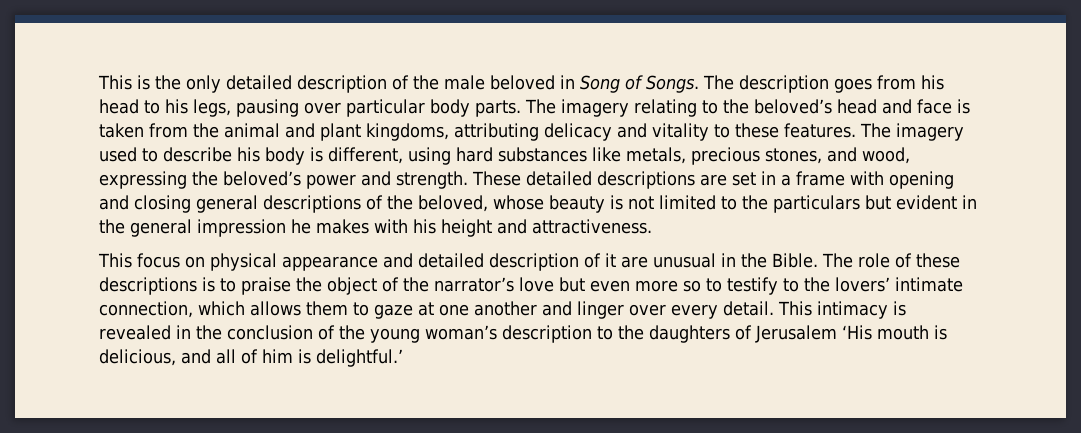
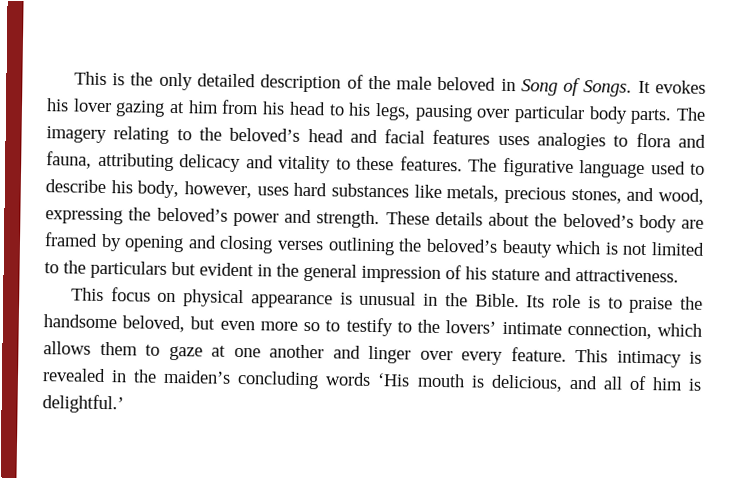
[703,75,872,93] The description goes -> [637,80,706,94] [46,98,219,117] It evokes his lover gazing at him
[917,99,970,114] [99,123,449,141] face is taken from the animal and plant kingdoms, -> [384,129,706,151] [46,151,92,169] facial features uses analogies to flora and fauna,
[896,123,964,141] imagery -> [502,157,645,178] figurative language
[265,147,451,165] body is different, using -> [137,180,289,199] body, however, uses
[526,171,954,189] [99,195,605,213] detailed descriptions are set in a frame with opening and closing general descriptions of the beloved, whose beauty -> [434,211,704,233] [44,232,602,258] details about the beloved’s body are framed by opening and closing verses outlining the beloved’s beauty which
[291,219,492,237] he makes with his height -> [445,265,540,281] of his stature
[383,253,960,271] [99,277,554,295] and detailed description of it are unusual in the Bible. The role of these descriptions is to praise the object of the narrator’s love -> [339,291,703,314] [43,314,186,333] is unusual in the Bible. Its role is to praise the handsome beloved,
[723,301,774,316] detail. -> [510,347,567,362] feature.
[227,325,837,343] conclusion of the young woman’s description to the daughters of Jerusalem -> [163,369,372,390] maiden’s concluding words

